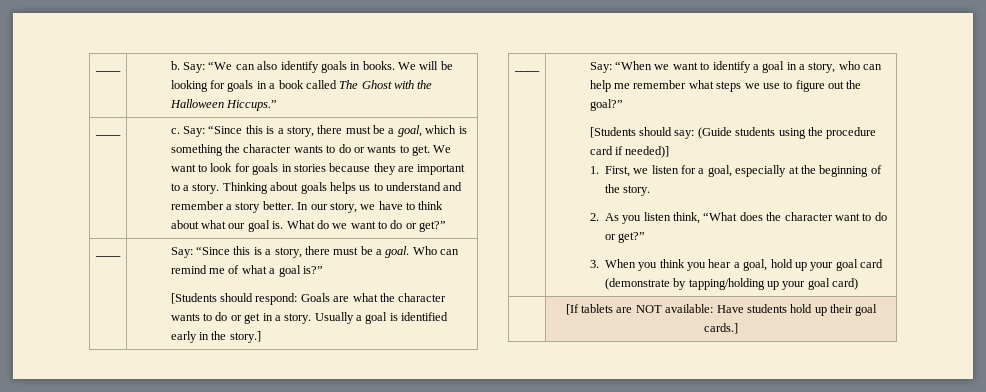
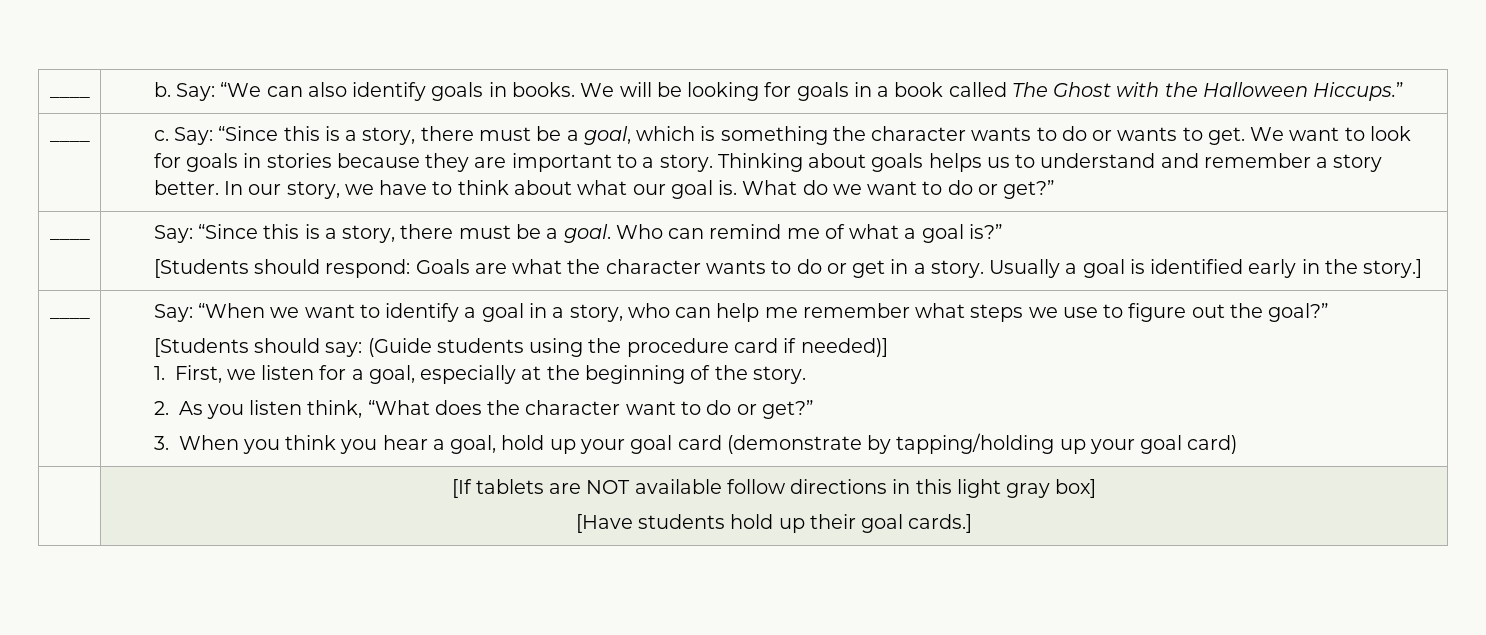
[665,304,744,313] available: Have -> [634,479,1097,498] [575,514,633,533] available follow directions in this light gray box] // [Have

